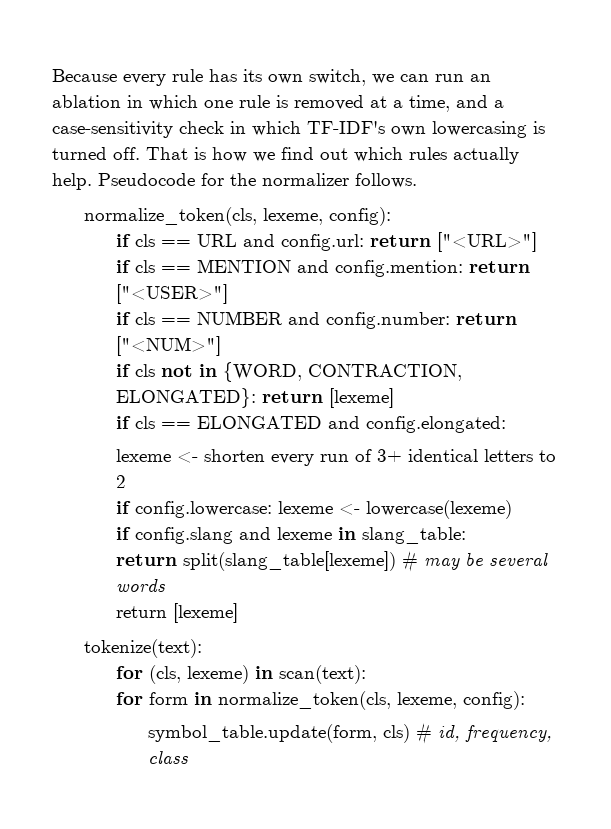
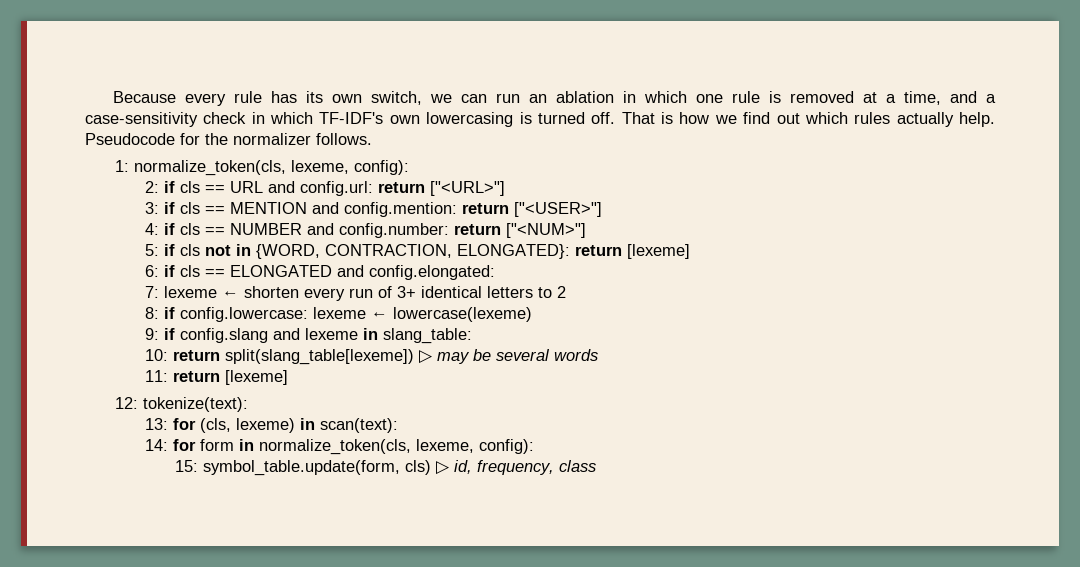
[83,207,391,226] normalize_token(cls, lexeme, config): // -> [114,160,409,176] [144,181,159,193] 1: normalize_token(cls, lexeme, config): // 2:
(537, 242) none -> [144,202,159,214] 3:
(228, 294) none -> [144,223,159,235] 4:
(221, 346) none -> [144,244,159,256] 5:
(394, 398) none -> [144,265,159,277] 6:
[115,449,198,463] lexeme <- -> [144,286,239,298] 7: lexeme ←
(126, 481) none -> [144,307,159,319] 8:
[338,503,360,515] <- -> [370,312,388,319] ←
(512, 509) none -> [144,328,159,340] 9:
(466, 535) none -> [144,349,168,361] 10:
[401,551,418,572] # -> [418,350,433,364] ▷
[115,603,238,623] return [lexeme] // -> [144,370,288,385] [114,397,138,409] 11: return [lexeme] // 12:
(202, 648) none -> [144,418,168,430] 13:
(366, 674) none -> [144,439,168,451] 14:
(525, 700) none -> [174,460,198,472] 15:
[415,723,432,744] # -> [435,461,450,475] ▷

